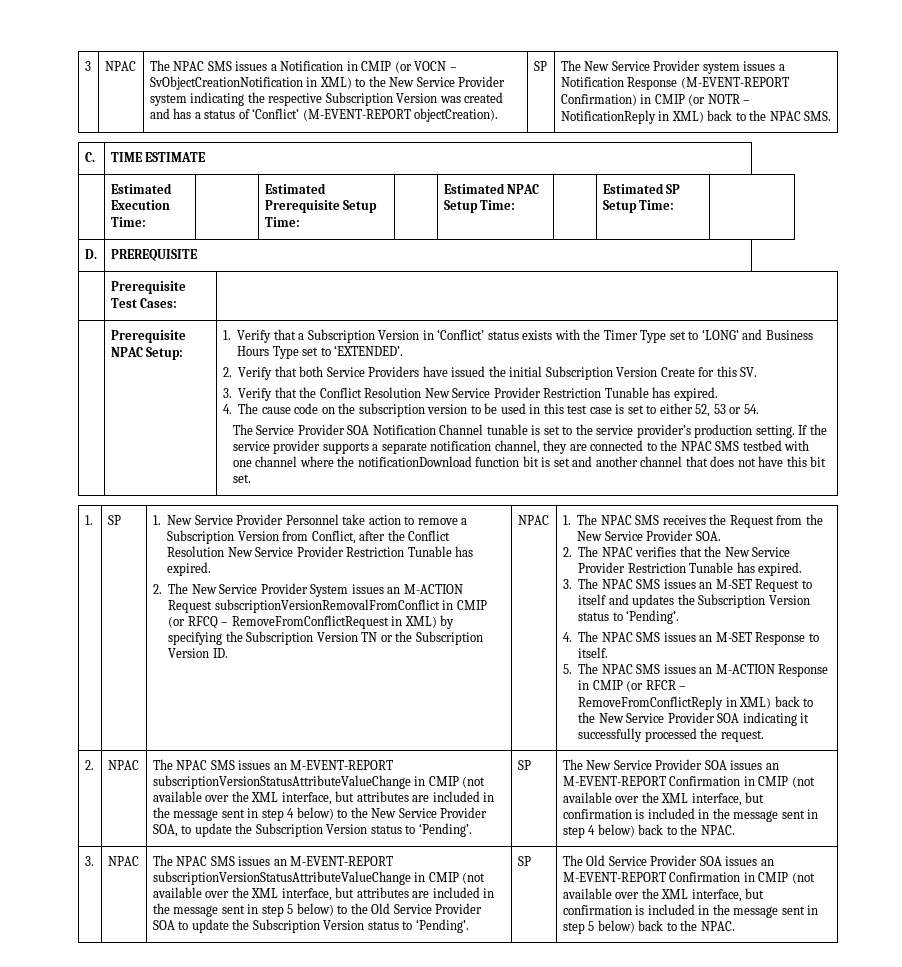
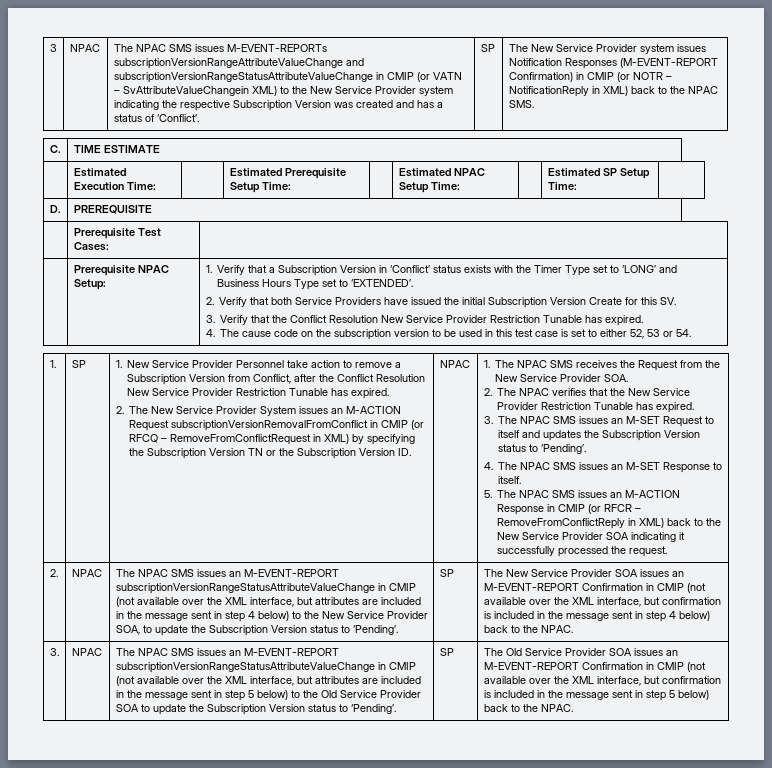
[270,61,457,73] [149,76,318,90] a Notification in CMIP (or VOCN – SvObjectCreationNotification in -> [226,44,327,52] [113,58,364,69] [113,72,462,83] [113,86,249,96] M-EVENT-REPORTs subscriptionVersionRangeAttributeValueChange and subscriptionVersionRangeStatusAttributeValueChange in CMIP (or VATN – SvAttributeValueChangein
[252,108,499,122] ‘Conflict’ (M-EVENT-REPORT objectCreation). -> [156,114,199,122] ‘Conflict’.
[778,64,785,71] [560,77,678,90] a Notification Response -> [508,58,617,69] Notification Responses
[232,424,827,438] [232,440,810,454] [232,456,827,467] [232,474,251,483] // The Service Provider SOA Notification Channel tunable is set to the service provider’s production setting. If the service provider supports a separate notification channel, they are connected to the NPAC SMS testbed with one channel where the notificationDownload function bit is set and another channel that does not have this bit set. -> (691, 333) none
[152,775,411,789] subscriptionVersionStatusAttributeValueChange -> [115,583,375,594] subscriptionVersionRangeStatusAttributeValueChange
[152,871,411,885] subscriptionVersionStatusAttributeValueChange -> [115,662,375,673] subscriptionVersionRangeStatusAttributeValueChange

